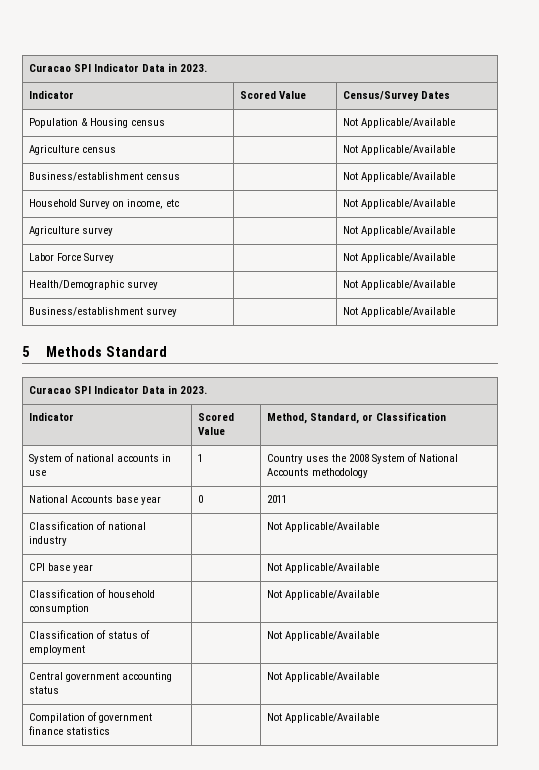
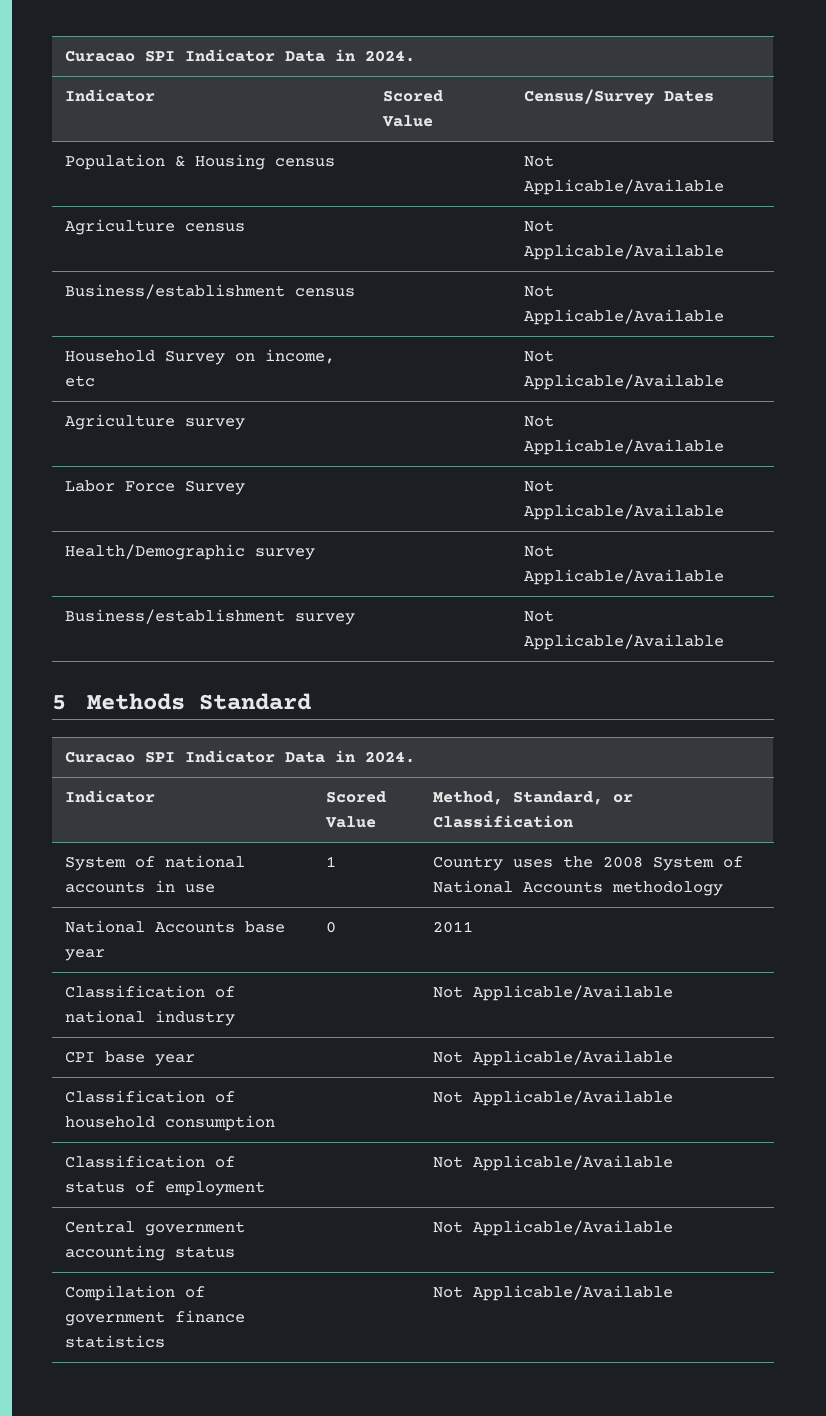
[28,63,207,72] Curacao SPI Indicator Data in 2023. -> [65,49,416,62] Curacao SPI Indicator Data in 2024.
[179,386,207,394] 2023. -> [365,751,416,763] 2024.

